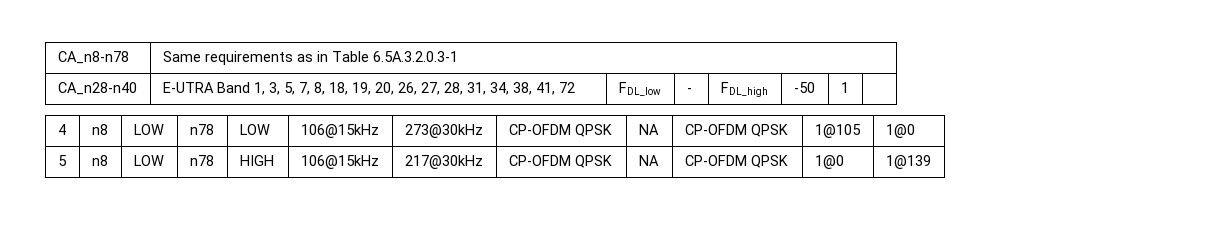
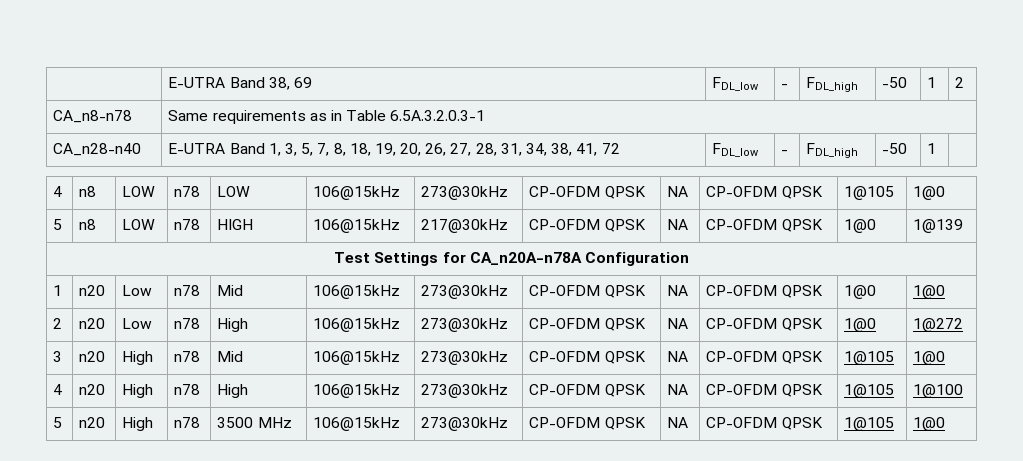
(57, 57) none -> [168,77,312,90] [712,77,760,91] [781,84,789,88] [806,77,859,92] [882,77,908,88] [927,77,937,88] [955,77,965,88] | E-UTRA Band 38, 69 | FDL_low | - | FDL_high | -50 | 1 | 2 //
(931, 162) none -> [334,252,689,266] [53,285,63,296] [79,285,106,296] [122,285,153,296] [174,285,201,296] [217,285,244,296] [313,285,401,299] [421,285,509,299] [529,285,646,298] [667,285,689,296] [706,285,823,298] [844,285,877,299] [913,285,946,299] [53,318,63,329] [79,318,106,329] [122,318,153,329] [174,318,201,329] [217,318,249,332] [313,318,401,332] [421,318,509,332] [529,318,646,331] [667,318,689,329] [706,318,823,331] [844,318,877,332] [913,318,964,332] [53,351,63,362] [79,351,106,362] [122,351,154,365] [174,351,201,362] [217,351,244,362] [313,351,401,365] [421,351,509,365] [529,351,646,364] [667,351,689,362] [706,351,823,364] [844,351,895,365] [913,351,946,365] [53,384,63,395] [79,384,106,395] [122,384,154,398] [174,384,201,395] [217,384,249,398] [313,384,401,398] [421,384,509,398] [529,384,646,397] [667,384,689,395] [706,384,823,397] [844,384,895,398] [913,384,964,398] [53,417,63,428] [79,417,106,428] [122,417,154,431] [174,417,201,428] [217,417,292,428] [313,417,401,431] [421,417,509,431] [529,417,646,430] [667,417,689,428] [706,417,823,430] [844,417,895,431] [913,417,946,431] // Test Settings for CA_n20A-n78A Configuration // 1 | n20 | Low | n78 | Mid | 106@15kHz | 273@30kHz | CP-OFDM QPSK | NA | CP-OFDM QPSK | 1@0 | 1@0 // 2 | n20 | Low | n78 | High | 106@15kHz | 273@30kHz | CP-OFDM QPSK | NA | CP-OFDM QPSK | 1@0 | 1@272 // 3 | n20 | High | n78 | Mid | 106@15kHz | 273@30kHz | CP-OFDM QPSK | NA | CP-OFDM QPSK | 1@105 | 1@0 // 4 | n20 | High | n78 | High | 106@15kHz | 273@30kHz | CP-OFDM QPSK | NA | CP-OFDM QPSK | 1@105 | 1@100 // 5 | n20 | High | n78 | 3500 MHz | 106@15kHz | 273@30kHz | CP-OFDM QPSK | NA | CP-OFDM QPSK | 1@105 | 1@0

